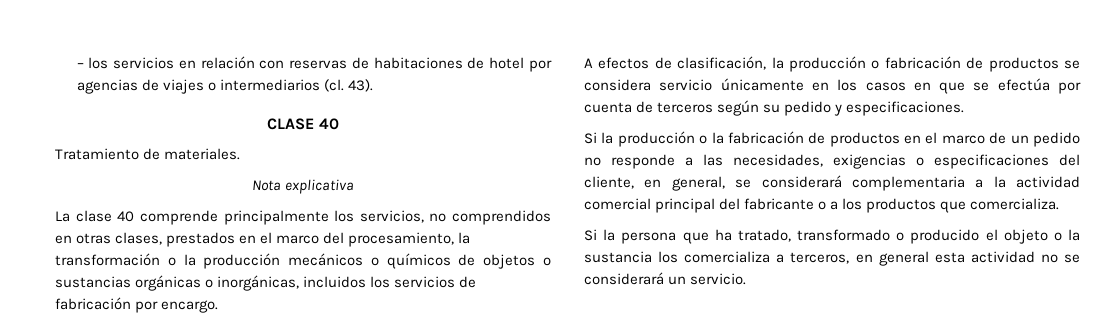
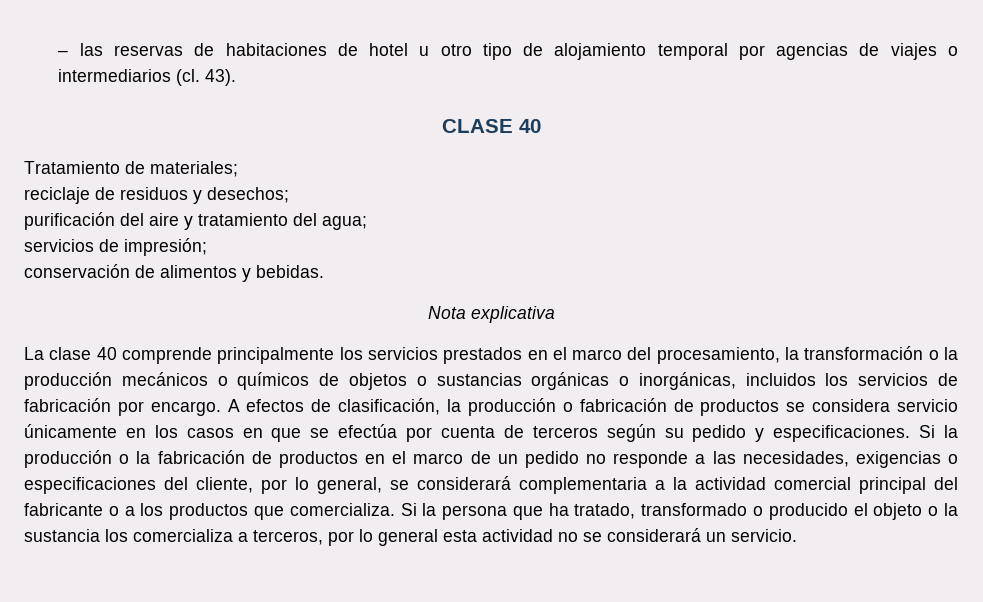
[88,56,285,69] los servicios en relación con -> [79,43,103,56] las
(525, 63) none -> [419,43,728,60] u otro tipo de alojamiento temporal
[164,148,241,160] materiales. -> [150,161,238,177] [24,187,289,204] [24,212,367,230] [24,238,207,256] [24,264,324,282] materiales; // reciclaje de residuos y desechos; // purificación del aire y tratamiento del agua; // servicios de impresión; // conservación de alimentos y bebidas.
[359,210,551,225] [55,232,163,245] servicios, no comprendidos en otras clases, -> [367,347,438,360] servicios
(219, 306) // -> (221, 408) none
(965, 108) // -> (911, 433) none
[644,179,662,188] en -> [261,477,309,494] por lo
(1060, 204) // -> (395, 509) none
[855,254,873,263] en -> [328,529,373,546] por lo

